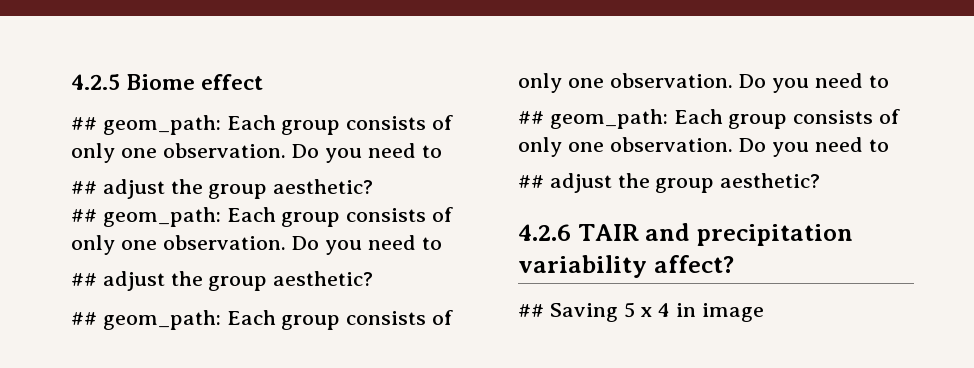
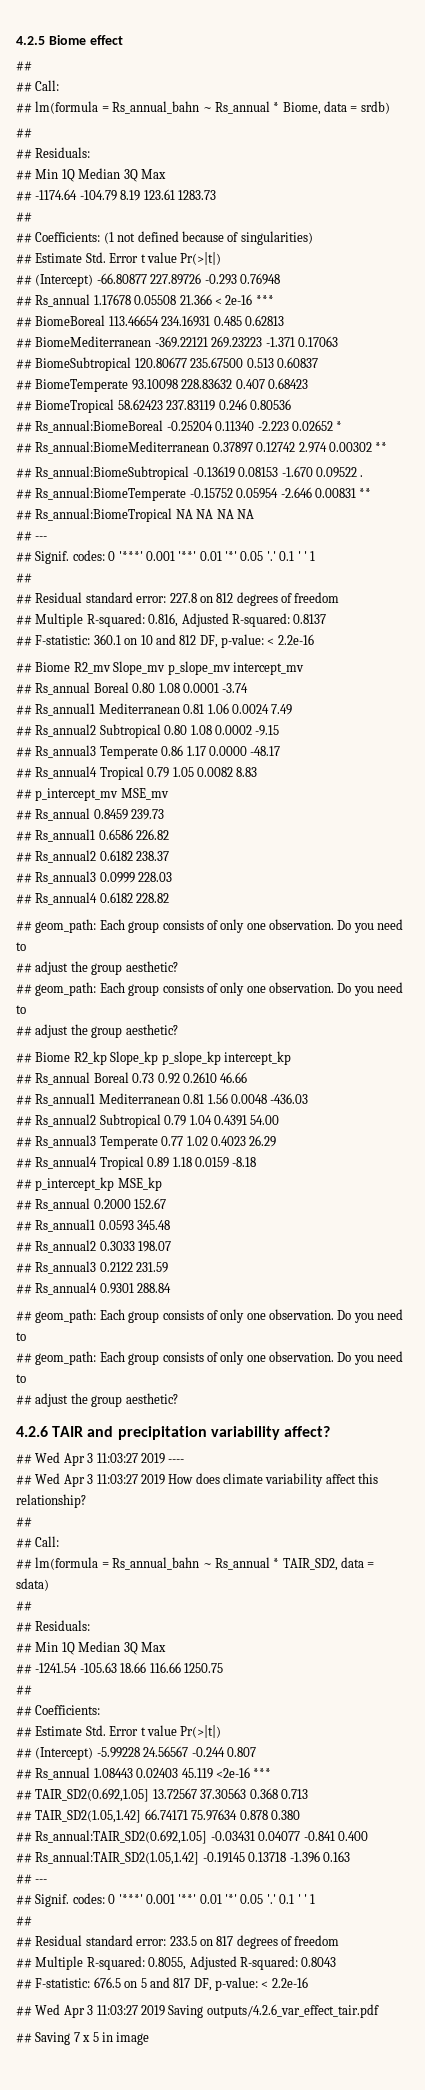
(97, 123) none -> [16,80,60,92] [16,101,390,115] [16,128,32,138] [16,147,91,159] [16,168,166,182] [16,189,216,201] [16,212,32,222] [16,231,313,245] [16,252,222,265] [16,273,280,287] [16,294,274,307] [16,315,284,327] [16,336,338,348] [16,357,318,371] [16,378,308,392] [16,399,291,413] [16,420,343,433] [16,441,388,454] [16,466,364,480] [16,487,372,501] [16,508,254,522] [16,531,48,541] [16,550,316,564] [16,573,32,583] [16,592,340,606] [16,613,327,627] [16,634,314,648] [16,661,304,675] [16,682,249,695] [16,703,293,716] [16,724,280,738] [16,745,281,759] [16,766,258,780] [16,788,169,801] [16,808,165,821] [16,829,170,842] [16,850,170,863] [16,871,173,884] [16,892,170,905] [16,921,32,931] // ## Call: // ## lm(formula = Rs_annual_bahn ~ Rs_annual * Biome, data = srdb) // ## // ## Residuals: // ## Min 1Q Median 3Q Max // ## -1174.64 -104.79 8.19 123.61 1283.73 // ## // ## Coefficients: (1 not defined because of singularities) // ## Estimate Std. Error t value Pr(>|t|) // ## (Intercept) -66.80877 227.89726 -0.293 0.76948 // ## Rs_annual 1.17678 0.05508 21.366 < 2e-16 *** // ## BiomeBoreal 113.46654 234.16931 0.485 0.62813 // ## BiomeMediterranean -369.22121 269.23223 -1.371 0.17063 // ## BiomeSubtropical 120.80677 235.67500 0.513 0.60837 // ## BiomeTemperate 93.10098 228.83632 0.407 0.68423 // ## BiomeTropical 58.62423 237.83119 0.246 0.80536 // ## Rs_annual:BiomeBoreal -0.25204 0.11340 -2.223 0.02652 * // ## Rs_annual:BiomeMediterranean 0.37897 0.12742 2.974 0.00302 ** // ## Rs_annual:BiomeSubtropical -0.13619 0.08153 -1.670 0.09522 . // ## Rs_annual:BiomeTemperate -0.15752 0.05954 -2.646 0.00831 ** // ## Rs_annual:BiomeTropical NA NA NA NA // ## --- // ## Signif. codes: 0 '***' 0.001 '**' 0.01 '*' 0.05 '.' 0.1 ' ' 1 // ## // ## Residual standard error: 227.8 on 812 degrees of freedom // ## Multiple R-squared: 0.816, Adjusted R-squared: 0.8137 // ## F-statistic: 360.1 on 10 and 812 DF, p-value: < 2.2e-16 // ## Biome R2_mv Slope_mv p_slope_mv intercept_mv // ## Rs_annual Boreal 0.80 1.08 0.0001 -3.74 // ## Rs_annual1 Mediterranean 0.81 1.06 0.0024 7.49 // ## Rs_annual2 Subtropical 0.80 1.08 0.0002 -9.15 // ## Rs_annual3 Temperate 0.86 1.17 0.0000 -48.17 // ## Rs_annual4 Tropical 0.79 1.05 0.0082 8.83 // ## p_intercept_mv MSE_mv // ## Rs_annual 0.8459 239.73 // ## Rs_annual1 0.6586 226.82 // ## Rs_annual2 0.6182 238.37 // ## Rs_annual3 0.0999 228.03 // ## Rs_annual4 0.6182 228.82 // ##
(374, 278) none -> [16,1051,291,1065] [16,1072,248,1085] [16,1093,309,1106] [16,1114,280,1128] [16,1135,277,1149] [16,1156,257,1170] [16,1177,162,1191] [16,1198,167,1211] [16,1219,171,1232] [16,1240,172,1253] [16,1261,169,1274] [16,1282,172,1295] // ## Biome R2_kp Slope_kp p_slope_kp intercept_kp // ## Rs_annual Boreal 0.73 0.92 0.2610 46.66 // ## Rs_annual1 Mediterranean 0.81 1.56 0.0048 -436.03 // ## Rs_annual2 Subtropical 0.79 1.04 0.4391 54.00 // ## Rs_annual3 Temperate 0.77 1.02 0.4023 26.29 // ## Rs_annual4 Tropical 0.89 1.18 0.0159 -8.18 // ## p_intercept_kp MSE_kp // ## Rs_annual 0.2000 152.67 // ## Rs_annual1 0.0593 345.48 // ## Rs_annual2 0.3033 198.07 // ## Rs_annual3 0.2122 231.59 // ## Rs_annual4 0.9301 288.84
[549,302,671,322] Saving 5 x 4 -> [35,1452,185,1466] [16,1473,379,1487] [16,1494,86,1508] [16,1517,32,1527] [16,1536,60,1548] [16,1557,375,1571] [16,1578,49,1591] [16,1601,32,1611] [16,1620,91,1632] [16,1641,166,1655] [16,1662,223,1674] [16,1685,32,1695] [16,1705,101,1716] [16,1725,222,1738] [16,1746,256,1760] [16,1767,272,1780] [16,1788,308,1802] [16,1809,300,1823] [16,1830,368,1844] [16,1851,350,1865] [16,1874,48,1884] [16,1893,316,1907] [16,1916,32,1926] [16,1935,340,1949] [16,1956,337,1970] [16,1977,308,1991] [16,2004,379,2018] [16,2032,99,2045] Wed Apr 3 11:03:27 2019 ---- // ## Wed Apr 3 11:03:27 2019 How does climate variability affect this relationship? // ## // ## Call: // ## lm(formula = Rs_annual_bahn ~ Rs_annual * TAIR_SD2, data = sdata) // ## // ## Residuals: // ## Min 1Q Median 3Q Max // ## -1241.54 -105.63 18.66 116.66 1250.75 // ## // ## Coefficients: // ## Estimate Std. Error t value Pr(>|t|) // ## (Intercept) -5.99228 24.56567 -0.244 0.807 // ## Rs_annual 1.08443 0.02403 45.119 <2e-16 *** // ## TAIR_SD2(0.692,1.05] 13.72567 37.30563 0.368 0.713 // ## TAIR_SD2(1.05,1.42] 66.74171 75.97634 0.878 0.380 // ## Rs_annual:TAIR_SD2(0.692,1.05] -0.03431 0.04077 -0.841 0.400 // ## Rs_annual:TAIR_SD2(1.05,1.42] -0.19145 0.13718 -1.396 0.163 // ## --- // ## Signif. codes: 0 '***' 0.001 '**' 0.01 '*' 0.05 '.' 0.1 ' ' 1 // ## // ## Residual standard error: 233.5 on 817 degrees of freedom // ## Multiple R-squared: 0.8055, Adjusted R-squared: 0.8043 // ## F-statistic: 676.5 on 5 and 817 DF, p-value: < 2.2e-16 // ## Wed Apr 3 11:03:27 2019 Saving outputs/4.2.6_var_effect_tair.pdf // ## Saving 7 x 5

